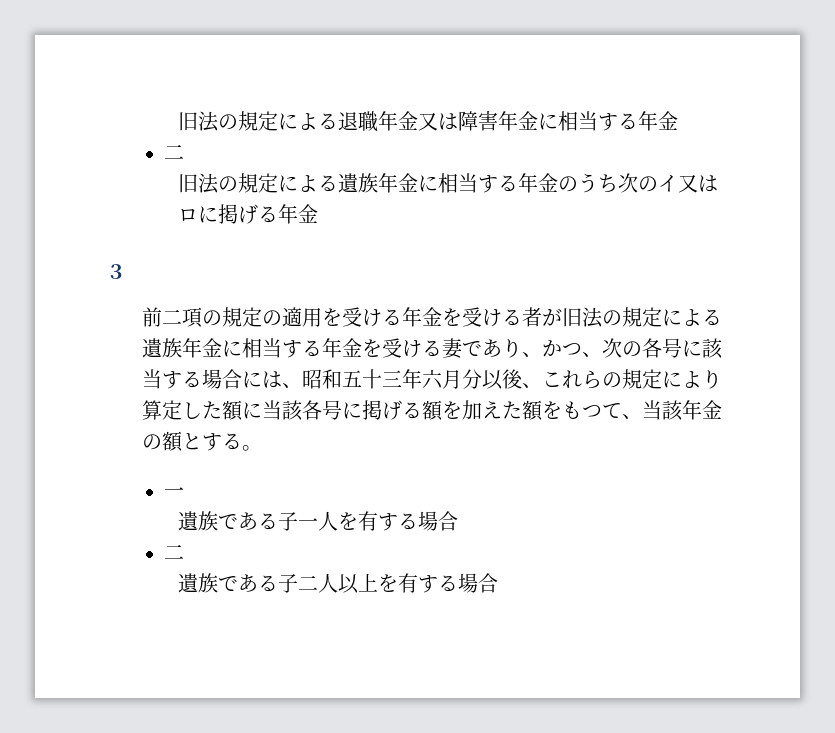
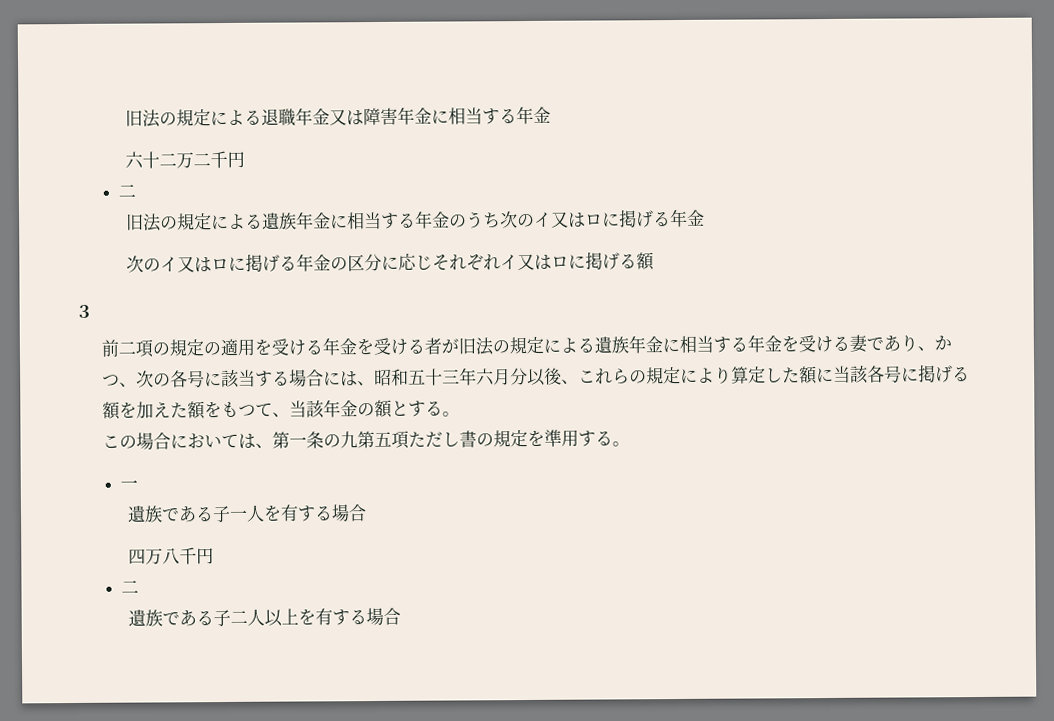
(678, 120) none -> [125,150,246,169] // 六十二万二千円
(318, 213) none -> [126,251,656,273] // 次のイ又はロに掲げる年金の区分に応じそれぞれイ又はロに掲げる額
(262, 448) none -> [101,429,630,450] // この場合においては、第一条の九第五項ただし書の規定を準用する。
(458, 521) none -> [128,547,215,565] // 四万八千円

